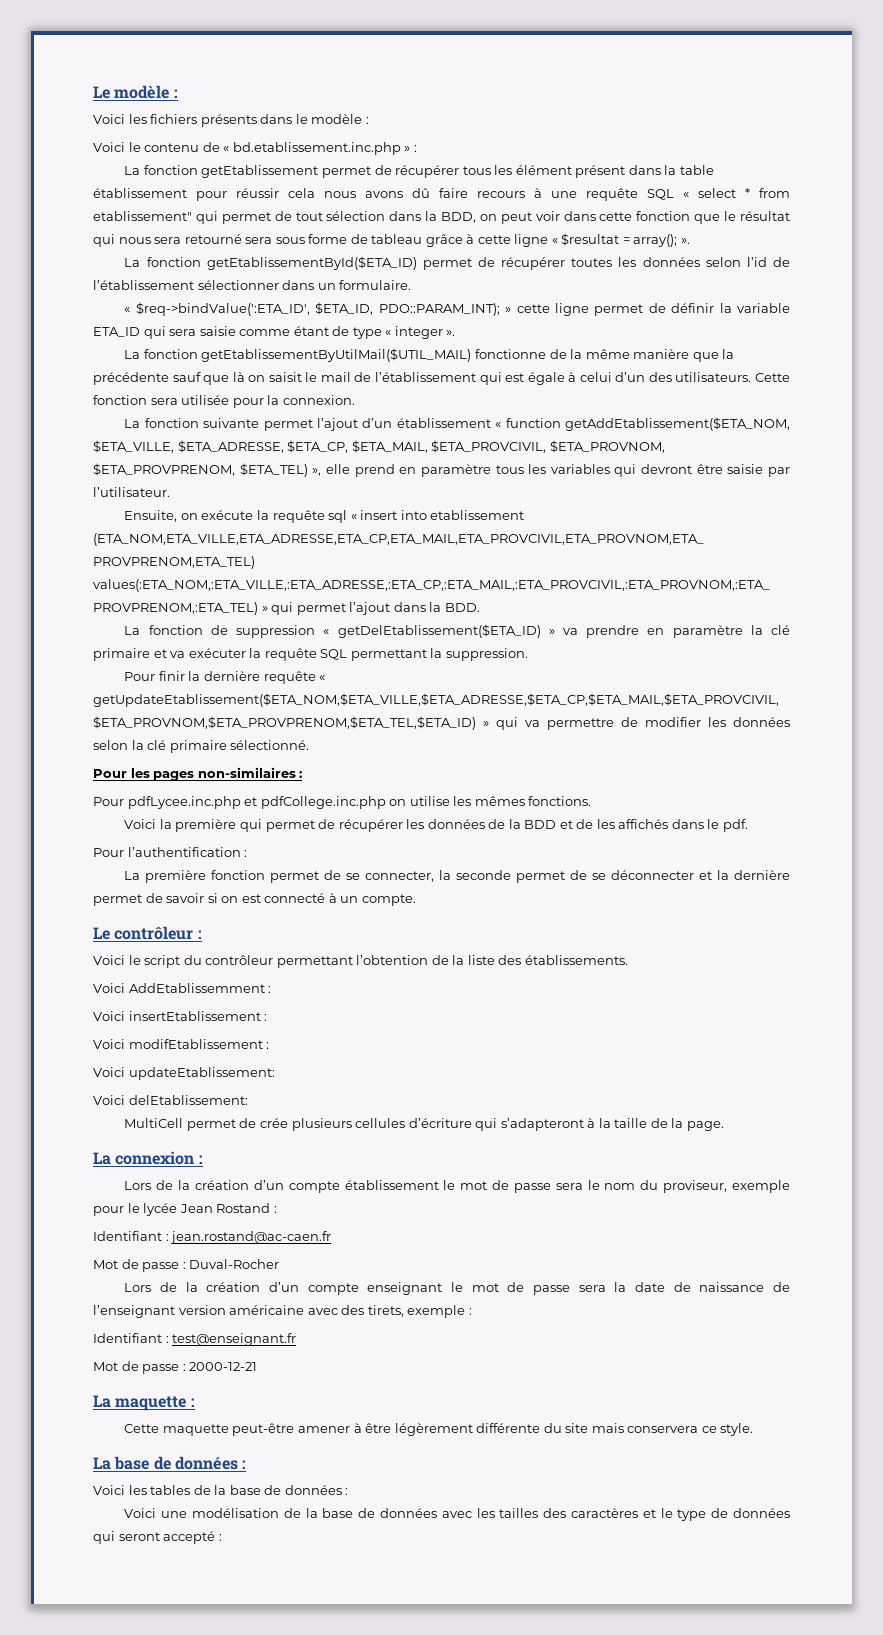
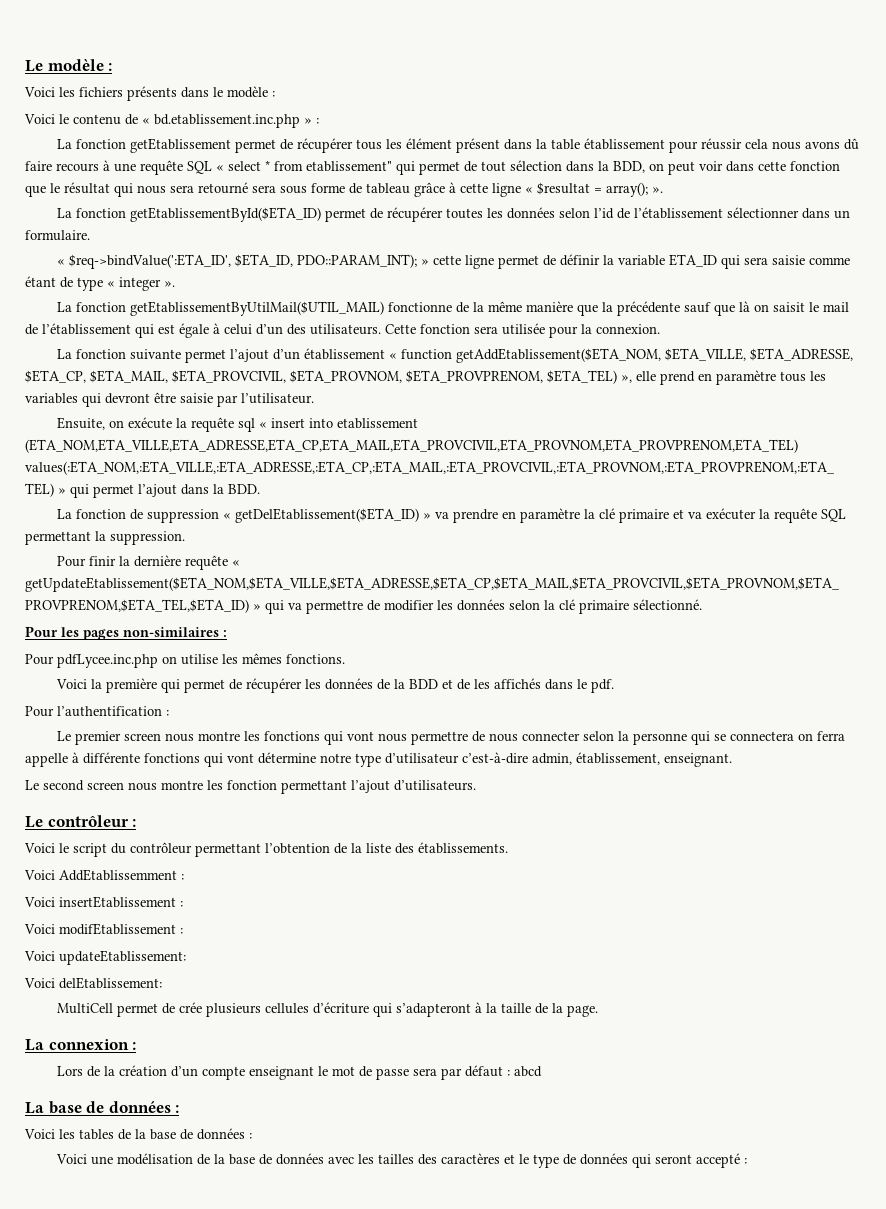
[244,796,386,809] et pdfCollege.inc.php -> (158, 661) none
[124,870,791,883] [93,893,416,906] La première fonction permet de se connecter, la seconde permet de se déconnecter et la dernière permet de savoir si on est connecté à un compte. -> [57,731,846,745] [25,752,732,767] [25,780,476,794] Le premier screen nous montre les fonctions qui vont nous permettre de nous connecter selon la personne qui se connectera on ferra appelle à différente fonctions qui vont détermine notre type d’utilisateur c’est-à-dire admin, établissement, enseignant. // Le second screen nous montre les fonction permettant l’ajout d’utilisateurs.
[124,1180,791,1193] [93,1203,277,1216] [93,1231,332,1244] [93,1259,280,1272] // Lors de la création d’un compte établissement le mot de passe sera le nom du proviseur, exemple pour le lycée Jean Rostand : // Identifiant : jean.rostand@ac-caen.fr // Mot de passe : Duval-Rocher -> (137, 1046) none
[614,1282,791,1292] [93,1305,472,1318] [93,1333,297,1346] [93,1361,258,1374] [93,1395,195,1411] [124,1423,754,1436] la date de naissance de l’enseignant version américaine avec des tirets, exemple : // Identifiant : test@enseignant.fr // Mot de passe : 2000-12-21 // La maquette : // Cette maquette peut-être amener à être légèrement différente du site mais conservera ce style. -> [441,1065,543,1080] par défaut : abcd

